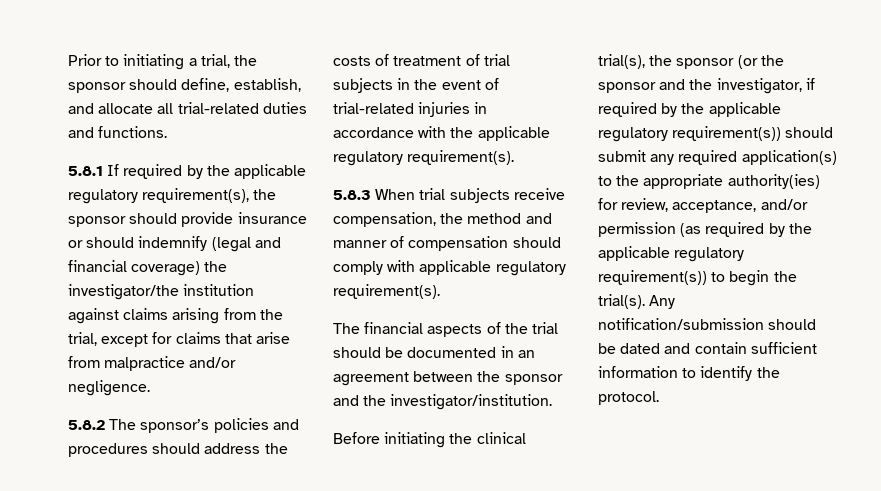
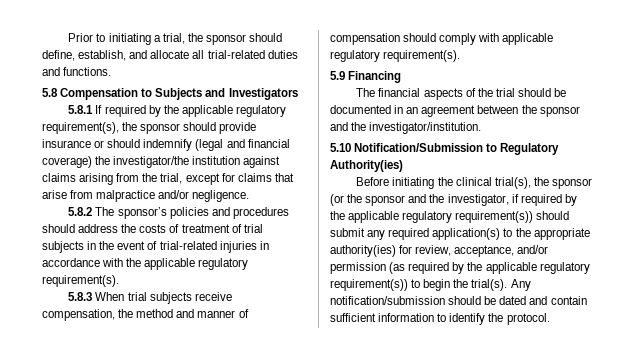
(168, 132) none -> [42,88,298,100] // 5.8 Compensation to Subjects and Investigators
(440, 291) none -> [330,71,402,83] // 5.9 Financing
(553, 402) none -> [330,143,560,155] [330,160,403,172] // 5.10 Notification/Submission to Regulatory Authority(ies)

